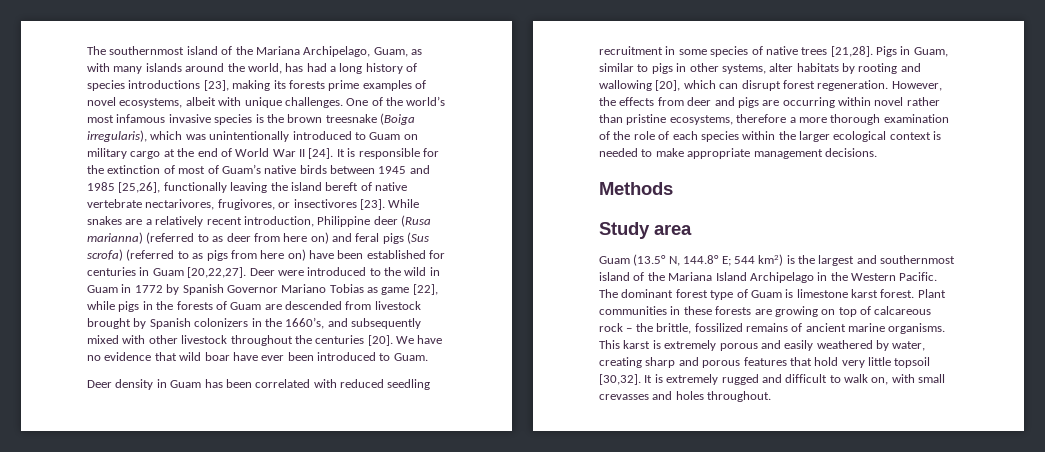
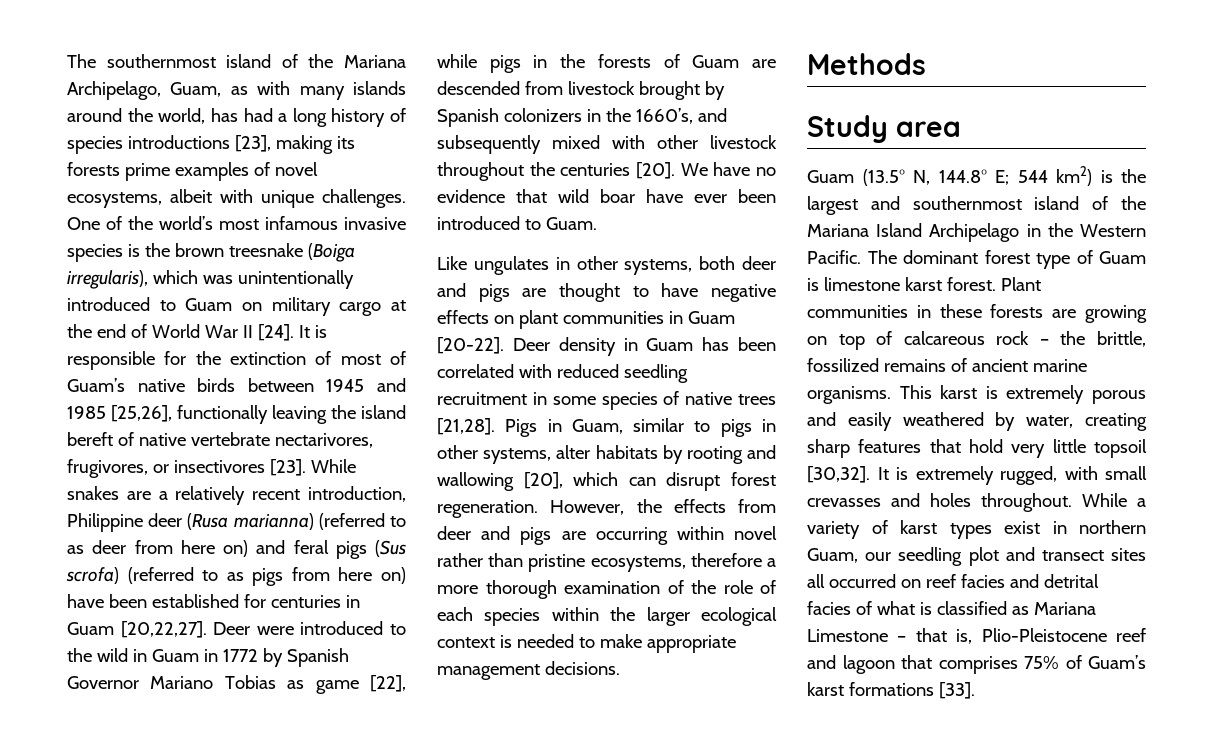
(428, 357) none -> [437,256,776,275] [437,283,776,302] [437,310,735,329] [437,337,504,354] Like ungulates in other systems, both deer and pigs are thought to have negative effects on plant communities in Guam [20-22].
[678,357,741,368] and porous -> (850, 448) none
[721,374,889,385] rugged and difficult to walk on, -> [1000,466,1057,485] rugged,
(772, 396) none -> [1082,493,1146,507] [807,520,1146,539] [807,547,1146,566] [807,574,1099,588] [807,601,1096,615] [807,628,1146,644] [807,655,1147,674] [807,682,975,699] While a variety of karst types exist in northern Guam, our seedling plot and transect sites all occurred on reef facies and detrital facies of what is classified as Mariana Limestone – that is, Plio-Pleistocene reef and lagoon that comprises 75% of Guam’s karst formations [33].

